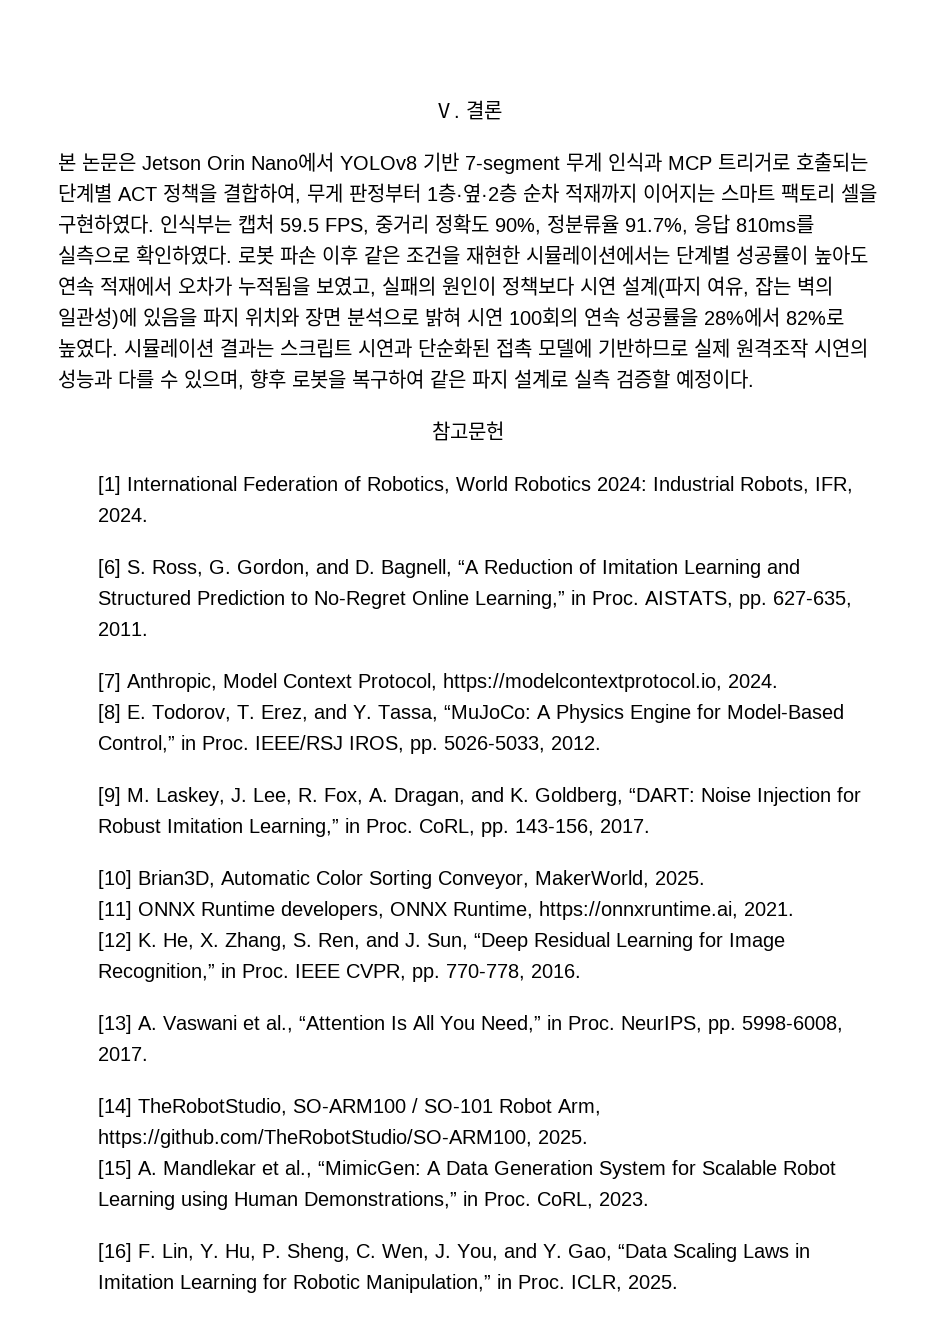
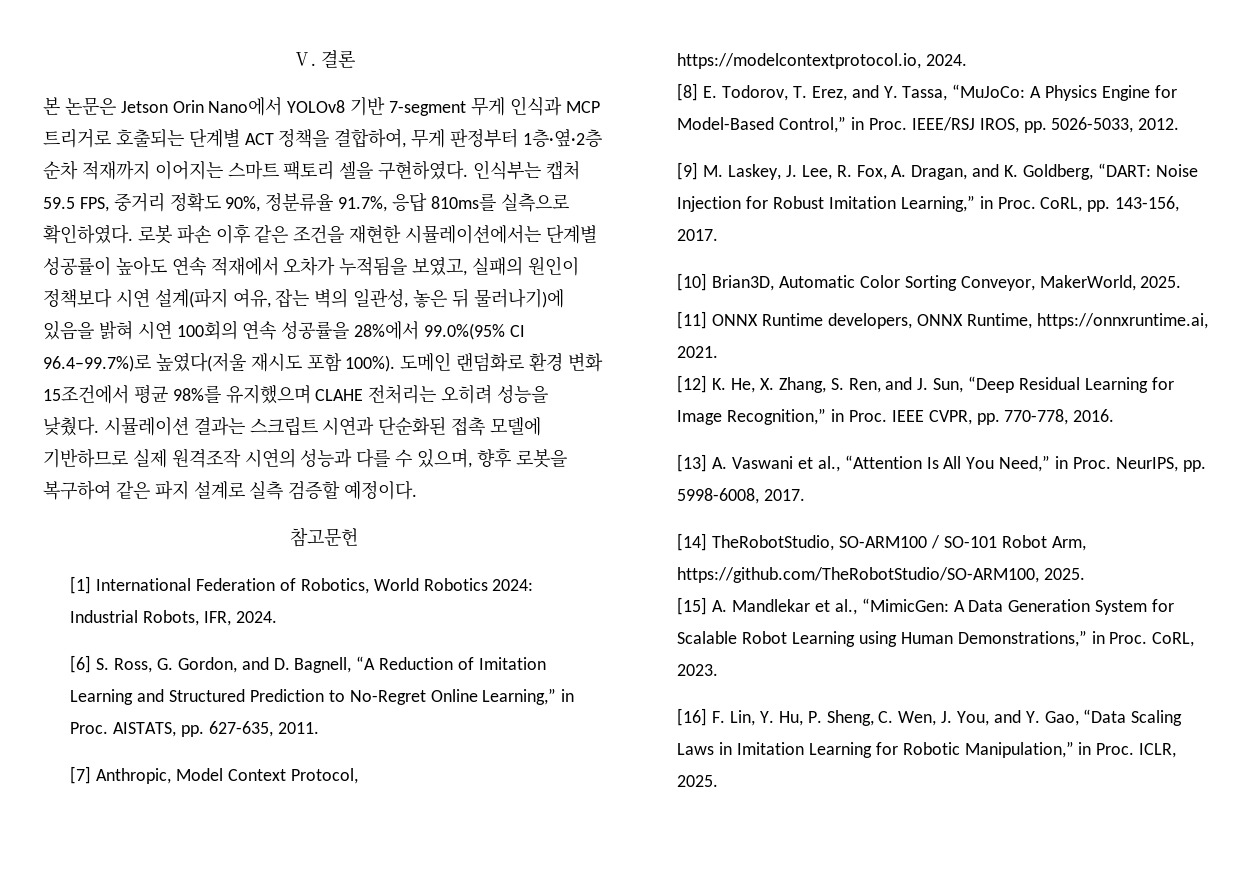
[58,307,419,329] 일관성)에 있음을 파지 위치와 장면 분석으로 -> [353,288,564,308] [43,321,94,340] 일관성, 놓은 뒤 물러나기)에 있음을
[786,309,844,325] [58,338,118,358] 82%로 높였다. -> [424,323,525,340] [43,352,603,372] [43,384,549,404] [43,416,99,436] 99.0%(95% CI 96.4–99.7%)로 높였다(저울 재시도 포함 100%). 도메인 랜덤화로 환경 변화 15조건에서 평균 98%를 유지했으며 CLAHE 전처리는 오히려 성능을 낮췄다.

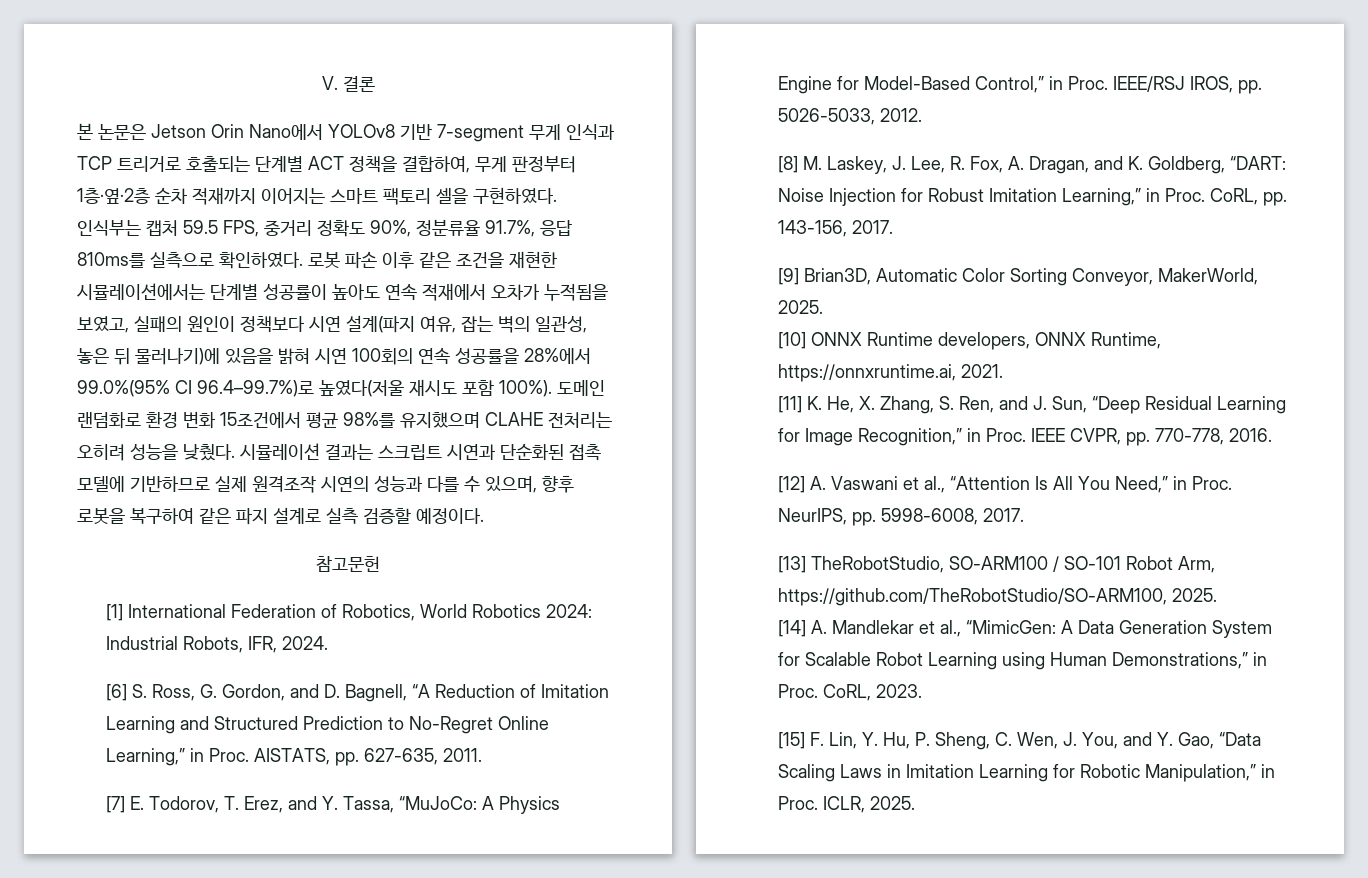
[565,101,600,113] MCP -> [77,156,112,170] TCP
[96,768,358,784] [677,53,968,69] [677,83,699,101] Anthropic, Model Context Protocol, https://modelcontextprotocol.io, 2024. // [8] -> (126, 804) none
[677,162,699,180] [9] -> [778,156,799,173] [8]
[677,273,708,291] [10] -> [778,268,800,285] [9]
[677,311,708,329] [11] -> [778,332,807,349] [10]
[677,375,708,393] [12] -> [778,396,803,413] [11]
[677,454,708,472] [13] -> [778,476,806,493] [12]
[677,533,708,551] [14] -> [778,556,807,573] [13]
[677,597,708,615] [15] -> [778,620,807,637] [14]
[677,708,708,726] [16] -> [778,732,806,749] [15]

